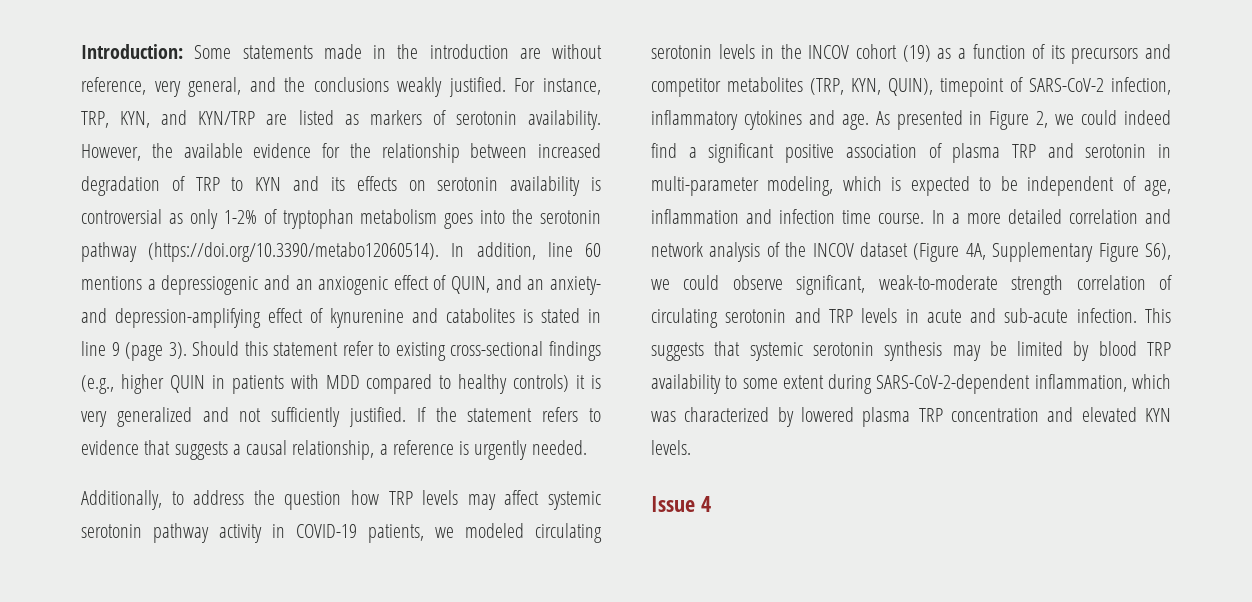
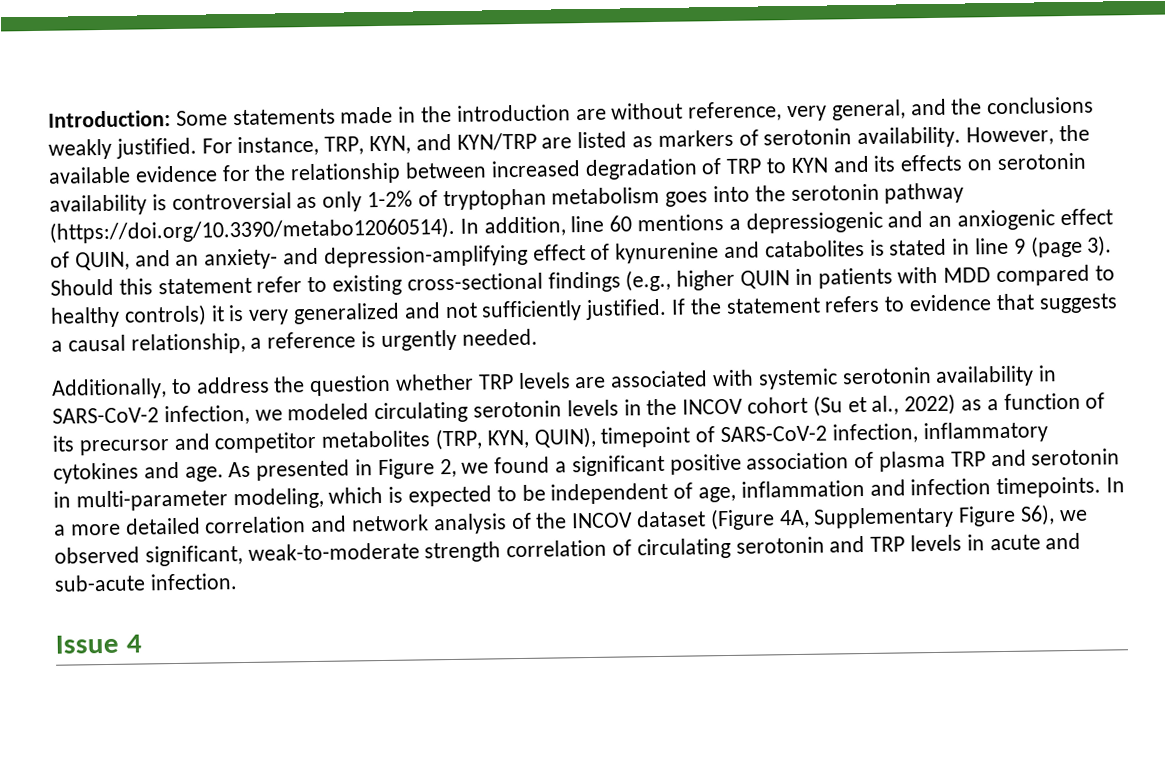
[350,490,601,510] [81,523,424,543] how TRP levels may affect systemic serotonin pathway activity in COVID-19 patients, -> [395,365,1058,391] [52,404,250,426] whether TRP levels are associated with systemic serotonin availability in SARS-CoV-2 infection,
[902,45,931,62] (19) -> [812,393,957,417] (Su et al., 2022)
[1071,48,1139,64] precursors -> [78,439,170,456] precursor
[1081,110,1171,125] [651,143,677,158] could indeed find -> [494,456,551,474] found
[842,210,925,224] time course. -> [996,476,1102,499] timepoints.
[683,275,783,290] could observe -> [54,546,140,564] observed
[1145,308,1171,323] [651,341,1171,361] [651,374,1171,394] [651,407,1171,427] [651,440,691,455] This suggests that systemic serotonin synthesis may be limited by blood TRP availability to some extent during SARS-CoV-2-dependent inflammation, which was characterized by lowered plasma TRP concentration and elevated KYN levels. -> (238, 582) none

